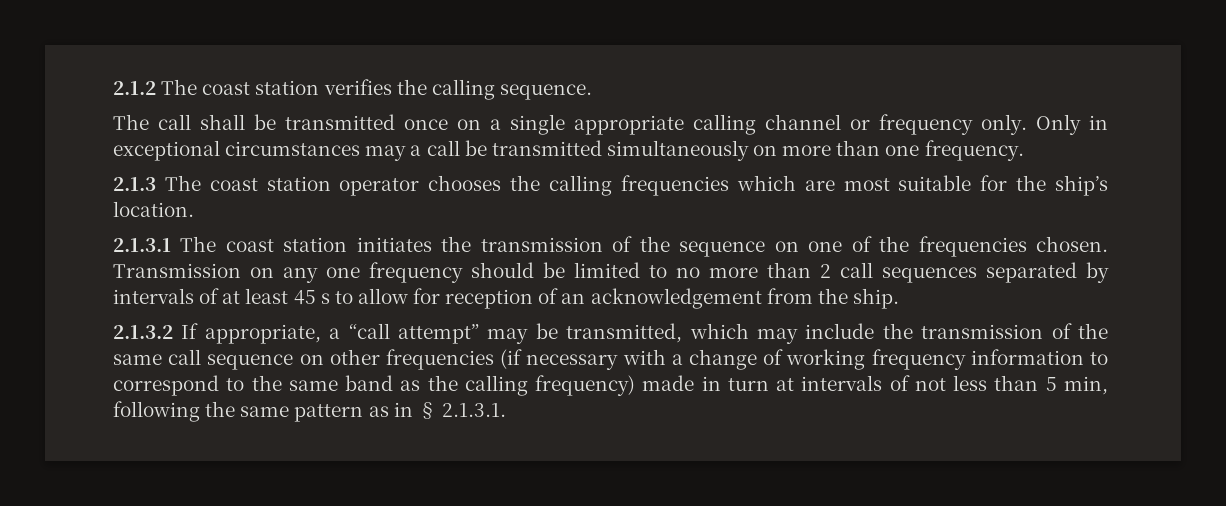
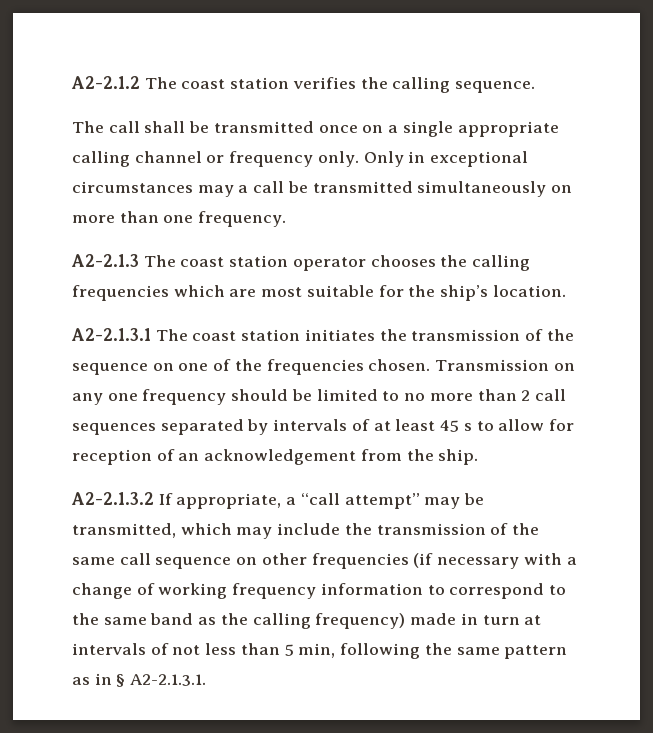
[113,81,156,95] 2.1.2 -> [71,76,140,89] A2-2.1.2
[113,177,156,191] 2.1.3 -> [71,254,139,267] A2-2.1.3
[113,238,171,252] 2.1.3.1 -> [71,328,151,341] A2-2.1.3.1
[113,325,173,339] 2.1.3.2 -> [71,492,154,505] A2-2.1.3.2
[441,403,506,417] 2.1.3.1. -> [130,674,207,686] A2-2.1.3.1.

